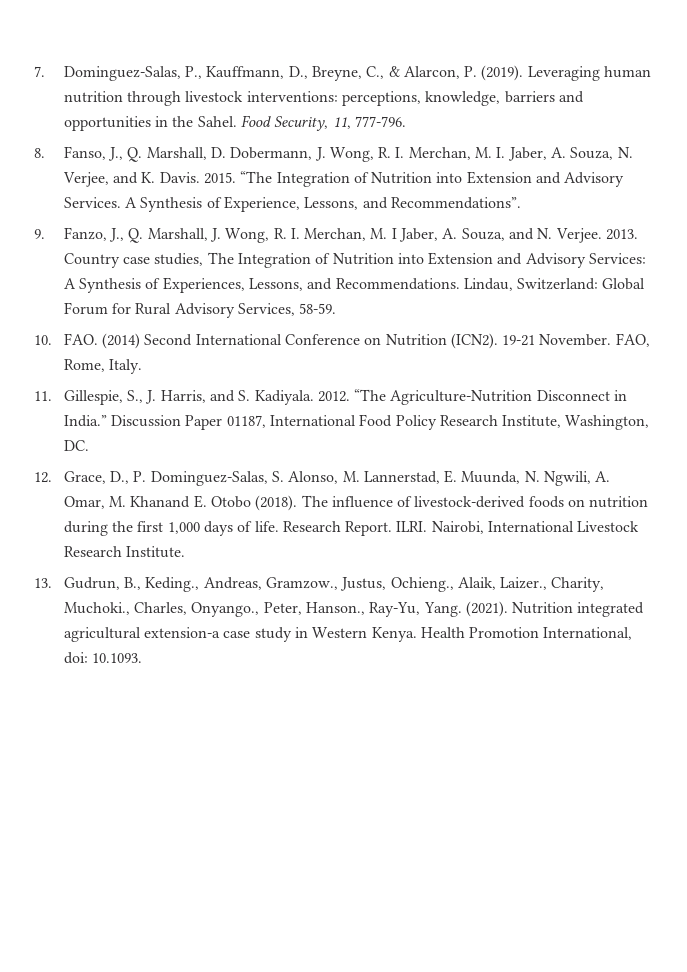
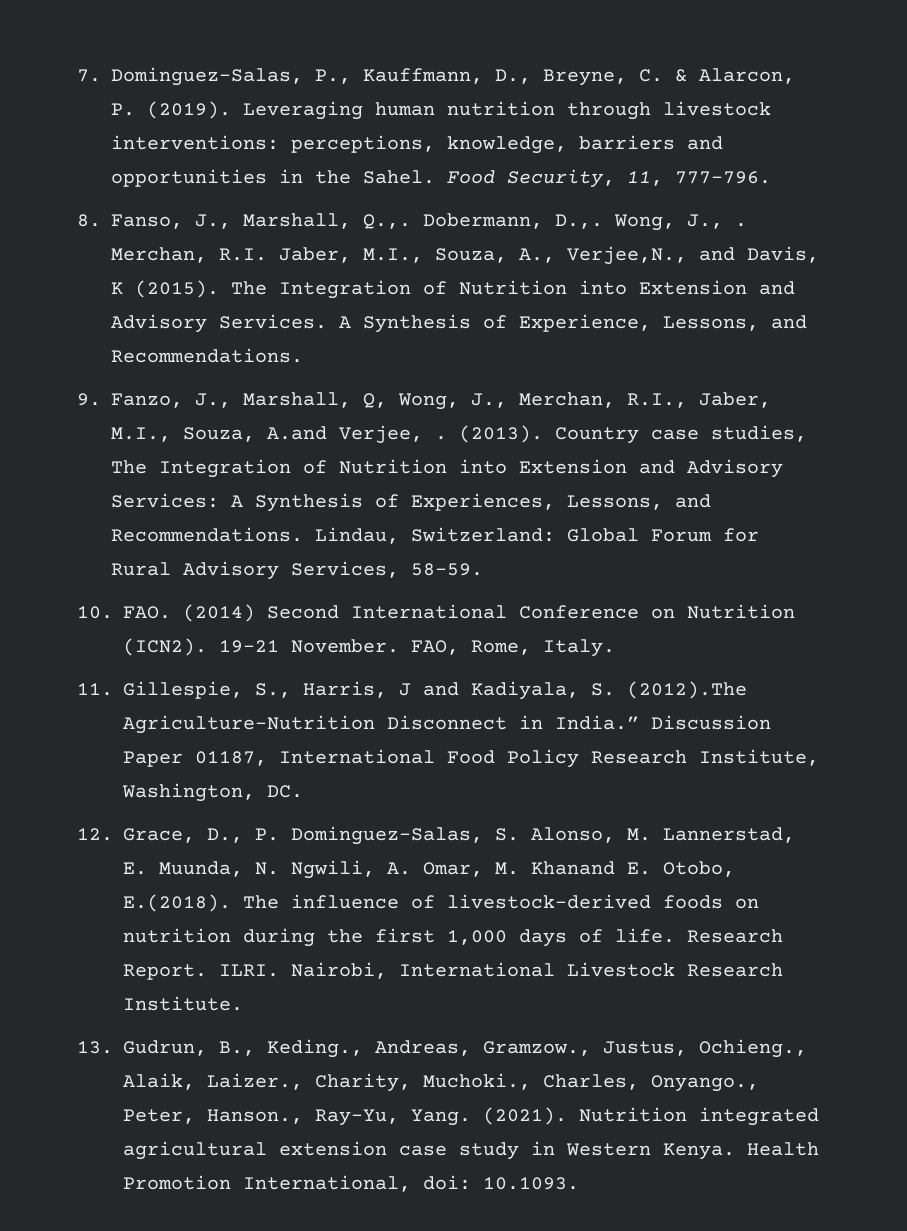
[366,66,385,79] C., -> [639,69,663,82] C.
[127,147,633,162] [62,171,273,187] Q. Marshall, D. Dobermann, J. Wong, R. I. Merchan, M. I. Jaber, A. Souza, N. Verjee, and K. Davis. 2015. “The -> [243,213,747,231] [111,246,819,265] [111,280,267,298] Marshall, Q.,. Dobermann, D.,. Wong, J., . Merchan, R.I. Jaber, M.I., Souza, A., Verjee,N., and Davis, K (2015). The
[390,197,521,209] Recommendations”. -> [111,348,303,363] Recommendations.
[128,228,639,243] Q. Marshall, J. Wong, R. I. Merchan, M. I Jaber, A. Souza, and N. Verjee. 2013. -> [243,392,771,410] [111,425,543,444] Marshall, Q, Wong, J., Merchan, R.I., Jaber, M.I., Souza, A.and Verjee, . (2013).
[145,389,387,405] J. Harris, and S. Kadiyala. 2012. “The -> [303,681,747,700] Harris, J and Kadiyala, S. (2012).The
[210,495,298,511] Otobo (2018). -> [663,861,735,877] [123,894,231,912] Otobo, E.(2018).
[143,627,220,638] extension-a -> [279,1141,387,1156] extension

